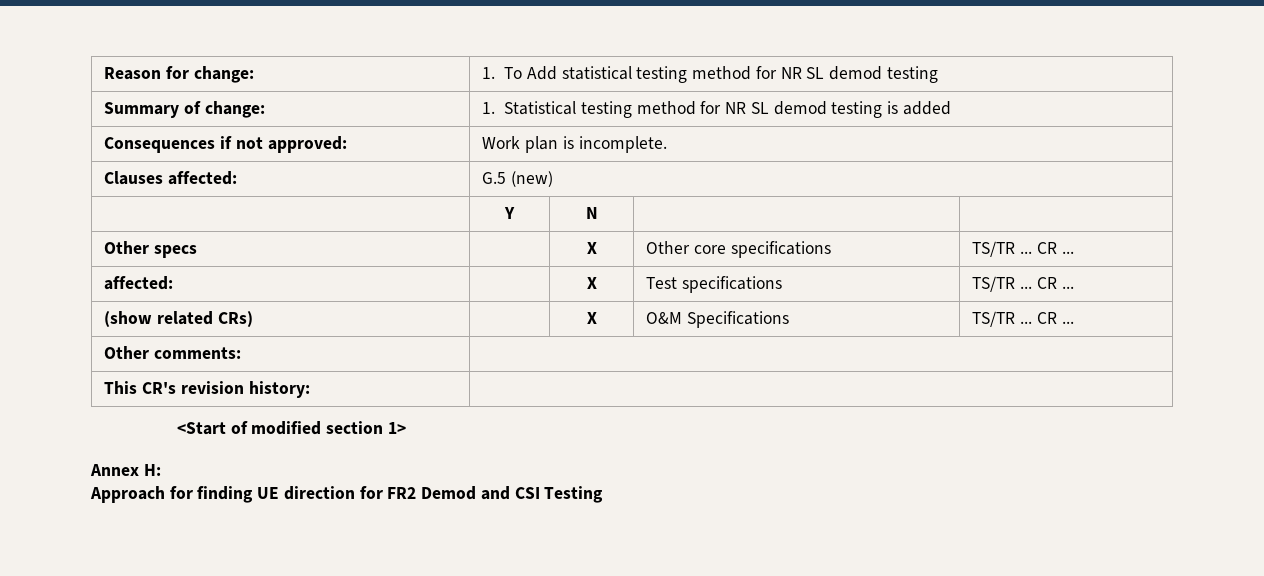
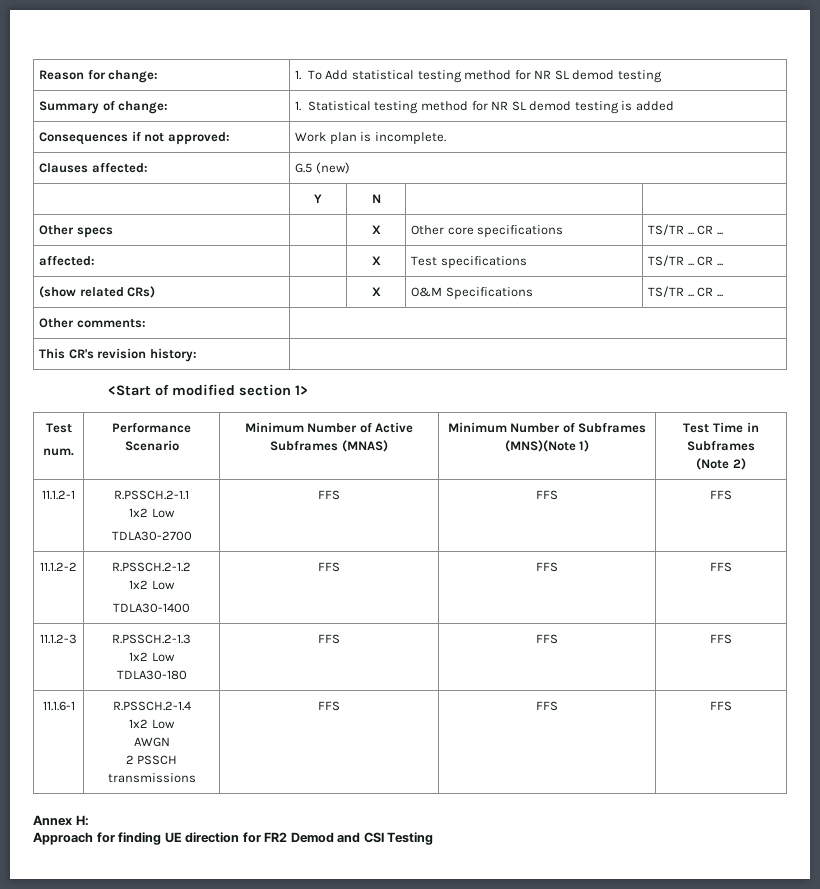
(406, 428) none -> [45,423,72,433] [43,448,74,456] [112,422,191,433] [124,440,179,451] [244,422,414,433] [270,440,388,452] [447,422,647,433] [504,440,590,452] [683,422,759,433] [687,440,755,451] [696,458,746,470] [42,490,75,500] [114,490,189,500] [129,508,175,518] [111,531,192,541] [318,490,340,500] [536,490,558,500] [710,490,732,500] [40,562,77,572] [112,562,191,572] [129,580,175,590] [113,603,190,613] [318,562,340,572] [536,562,558,572] [710,562,732,572] [40,634,77,644] [112,634,191,644] [129,652,175,662] [116,670,187,680] [318,634,340,644] [536,634,558,644] [710,634,732,644] [42,701,75,711] [112,701,191,711] [129,719,175,729] [133,737,170,747] [125,755,178,765] [107,773,196,783] [318,701,340,711] [536,701,558,711] [710,701,732,711] // Test // num. | Performance Scenario | Minimum Number of Active Subframes (MNAS) | Minimum Number of Subframes (MNS)(Note 1) | Test Time in Subframes // (Note 2) // 11.1.2-1 | R.PSSCH.2-1.1 // 1x2 Low // TDLA30-2700 | FFS | FFS | FFS // 11.1.2-2 | R.PSSCH.2-1.2 // 1x2 Low // TDLA30-1400 | FFS | FFS | FFS // 11.1.2-3 | R.PSSCH.2-1.3 // 1x2 Low // TDLA30-180 | FFS | FFS | FFS // 11.1.6-1 | R.PSSCH.2-1.4 // 1x2 Low // AWGN // 2 PSSCH transmissions | FFS | FFS | FFS

